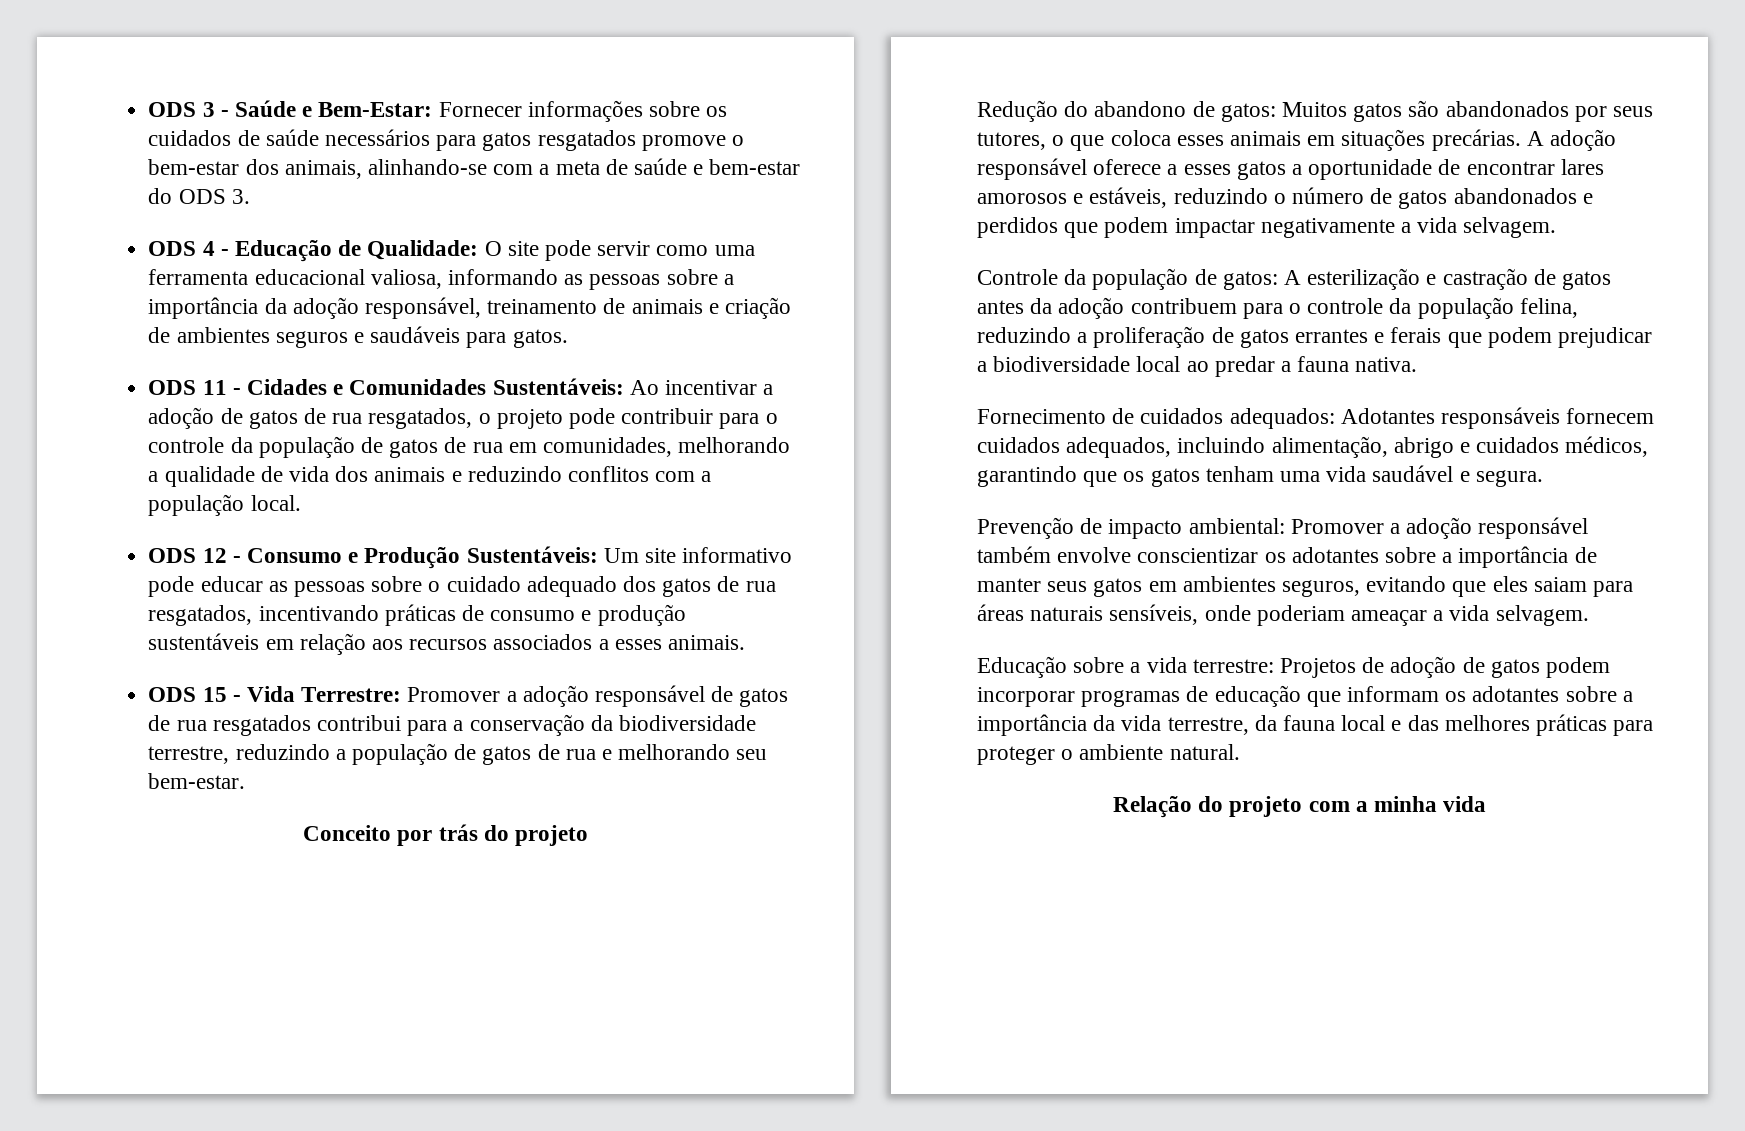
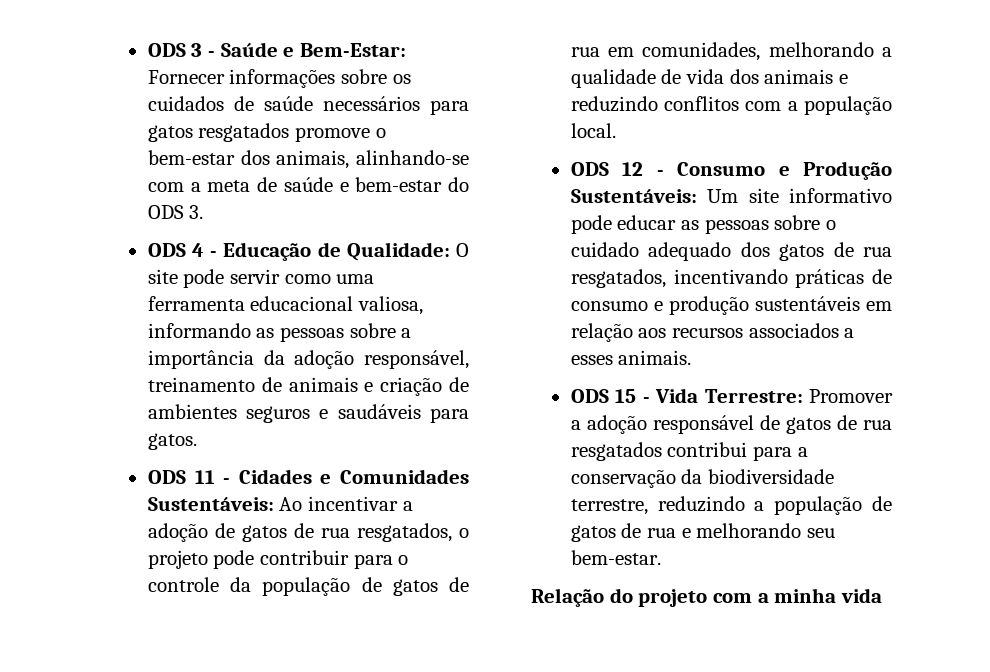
[303,824,588,846] [976,100,1654,122] [976,129,1617,151] [976,158,1604,180] [976,187,1593,209] [976,217,1557,238] [976,268,1612,290] [976,297,1578,319] [976,326,1653,348] [976,356,1418,377] [976,407,1655,429] [976,436,1649,458] [976,465,1543,487] [976,517,1589,539] [976,546,1597,568] [976,576,1634,597] [976,604,1589,626] [976,656,1611,678] [976,685,1633,707] [976,714,1654,736] [976,744,1240,765] // Conceito por trás do projeto // Redução do abandono de gatos: Muitos gatos são abandonados por seus tutores, o que coloca esses animais em situações precárias. A adoção responsável oferece a esses gatos a oportunidade de encontrar lares amorosos e estáveis, reduzindo o número de gatos abandonados e perdidos que podem impactar negativamente a vida selvagem. // Controle da população de gatos: A esterilização e castração de gatos antes da adoção contribuem para o controle da população felina, reduzindo a proliferação de gatos errantes e ferais que podem prejudicar a biodiversidade local ao predar a fauna nativa. // Fornecimento de cuidados adequados: Adotantes responsáveis fornecem cuidados adequados, incluindo alimentação, abrigo e cuidados médicos, garantindo que os gatos tenham uma vida saudável e segura. // Prevenção de impacto ambiental: Promover a adoção responsável também envolve conscientizar os adotantes sobre a importância de manter seus gatos em ambientes seguros, evitando que eles saiam para áreas naturais sensíveis, onde poderiam ameaçar a vida selvagem. // Educação sobre a vida terrestre: Projetos de adoção de gatos podem incorporar programas de educação que informam os adotantes sobre a importância da vida terrestre, da fauna local e das melhores práticas para proteger o ambiente natural. -> (661, 557) none

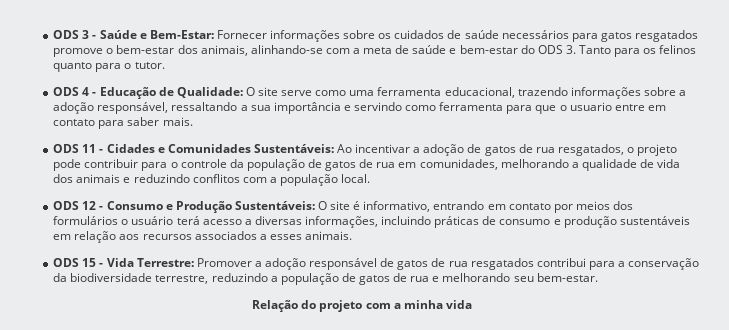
(204, 212) none -> [578,45,697,57] [53,62,165,72] Tanto para os felinos quanto para o tutor.
[183,269,280,288] pode servir -> [281,90,313,96] serve
[250,296,423,315] [147,323,412,342] [147,350,469,369] [147,377,470,396] [147,404,470,423] [147,433,197,450] educacional valiosa, informando as pessoas sobre a importância da adoção responsável, treinamento de animais e criação de ambientes seguros e saudáveis para gatos. -> [444,87,686,99] [53,102,666,114] [53,117,193,129] educacional, trazendo informações sobre a adoção responsável, ressaltando a sua importância e servindo como ferramenta para que o usuario entre em contato para saber mais.
[707,188,892,203] [570,215,836,234] [570,242,892,261] [570,269,788,288] Um site informativo pode educar as pessoas sobre o cuidado adequado dos gatos de rua resgatados, incentivando -> [317,201,633,213] [53,216,432,228] O site é informativo, entrando em contato por meios dos formulários o usuário terá acesso a diversas informações, incluindo

